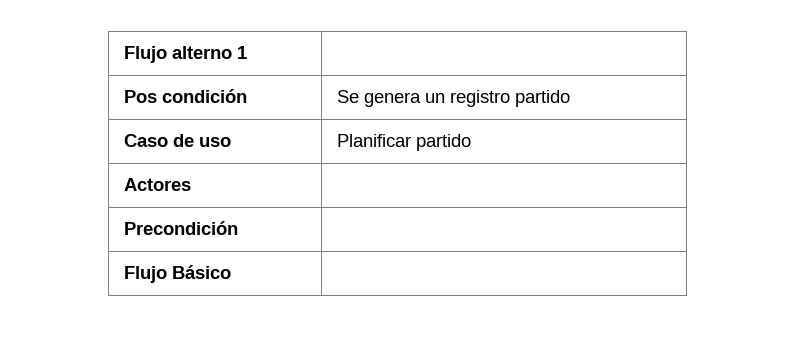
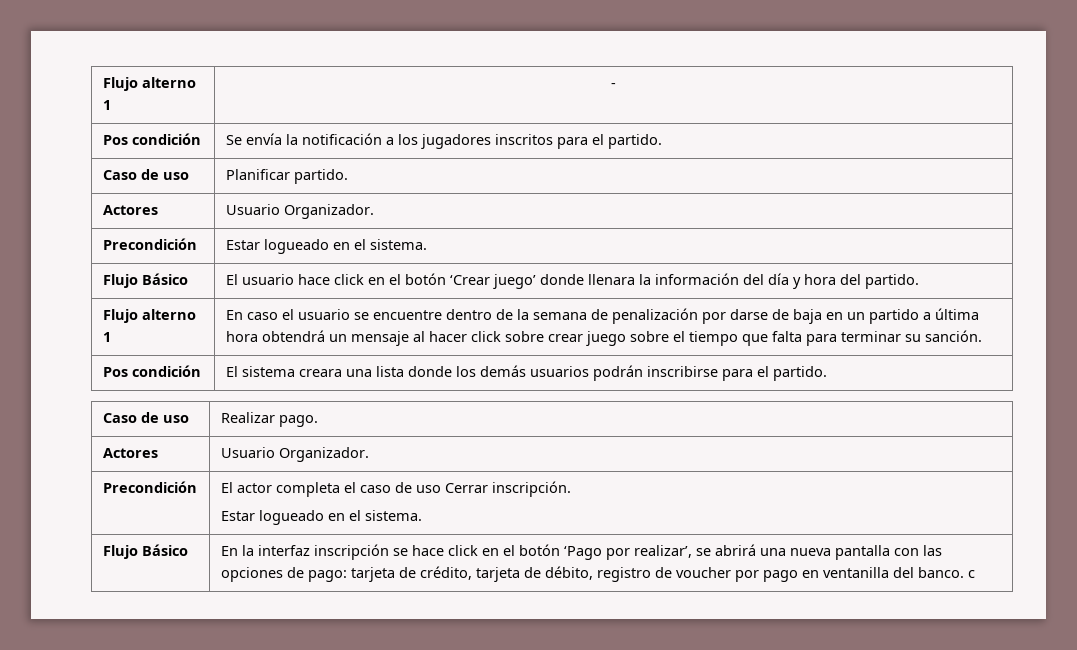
[123,46,247,63] Flujo alterno 1 | -> [102,77,196,91] [102,100,111,110] [611,83,616,88] Flujo alterno 1 | -
[363,90,570,107] genera un registro partido -> [245,133,662,149] envía la notificación a los jugadores inscritos para el partido.
[415,134,471,151] [123,178,191,191] [123,221,238,235] [123,265,231,283] partido // Actores | // Precondición | // Flujo Básico | -> [293,169,348,184] [102,205,158,215] [225,204,374,219] [102,238,197,250] [225,239,427,254] [102,273,188,288] [225,273,919,289] [102,309,196,323] [102,332,111,342] [225,308,979,324] [225,330,982,346] [102,365,201,377] [225,365,827,381] [102,412,189,423] [220,412,318,427] [102,448,158,458] [220,447,369,462] [102,481,197,493] [220,481,571,497] [220,510,422,525] [102,544,188,559] [220,544,942,560] [220,566,975,582] partido. // Actores | Usuario Organizador. // Precondición | Estar logueado en el sistema. // Flujo Básico | El usuario hace click en el botón ‘Crear juego’ donde llenara la información del día y hora del partido. // Flujo alterno 1 | En caso el usuario se encuentre dentro de la semana de penalización por darse de baja en un partido a última hora obtendrá un mensaje al hacer click sobre crear juego sobre el tiempo que falta para terminar su sanción. // Pos condición | El sistema creara una lista donde los demás usuarios podrán inscribirse para el partido. // Caso de uso | Realizar pago. // Actores | Usuario Organizador. // Precondición | El actor completa el caso de uso Cerrar inscripción. // Estar logueado en el sistema. // Flujo Básico | En la interfaz inscripción se hace click en el botón ‘Pago por realizar’, se abrirá una nueva pantalla con las opciones de pago: tarjeta de crédito, tarjeta de débito, registro de voucher por pago en ventanilla del banco. c

